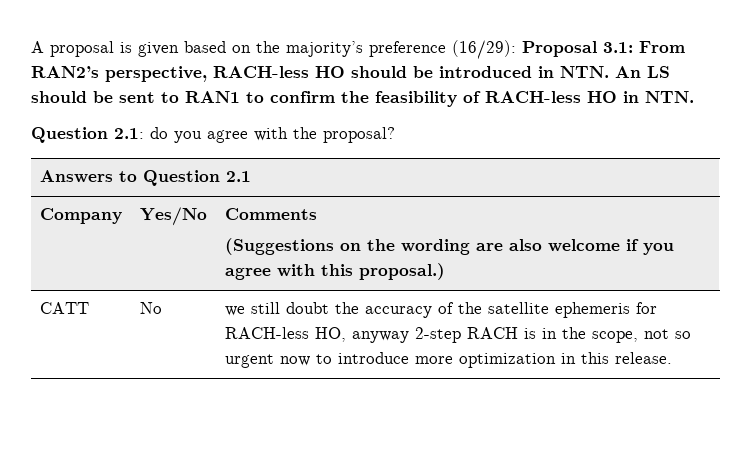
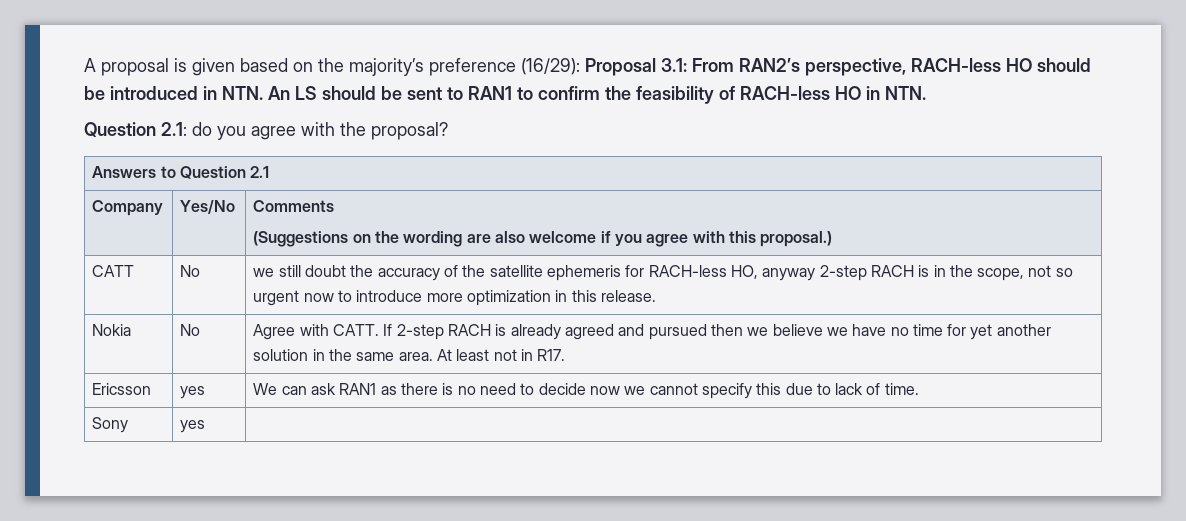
(672, 358) none -> [92,324,132,336] [180,324,201,336] [253,324,1051,340] [253,349,566,361] [92,383,152,395] [180,386,206,399] [253,383,919,399] [92,417,129,433] [180,420,206,433] // Nokia | No | Agree with CATT. If 2-step RACH is already agreed and pursued then we believe we have no time for yet another solution in the same area. At least not in R17. // Ericsson | yes | We can ask RAN1 as there is no need to decide now we cannot specify this due to lack of time. // Sony | yes |

